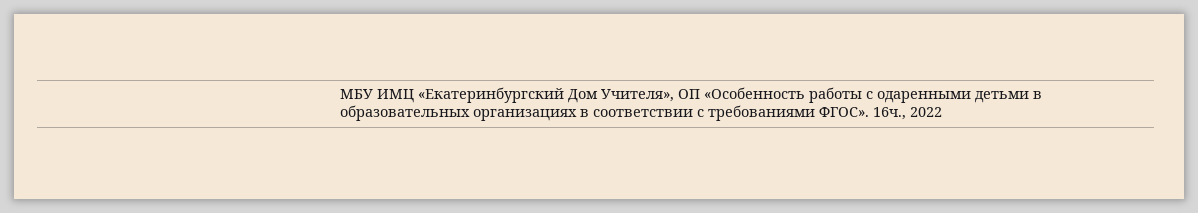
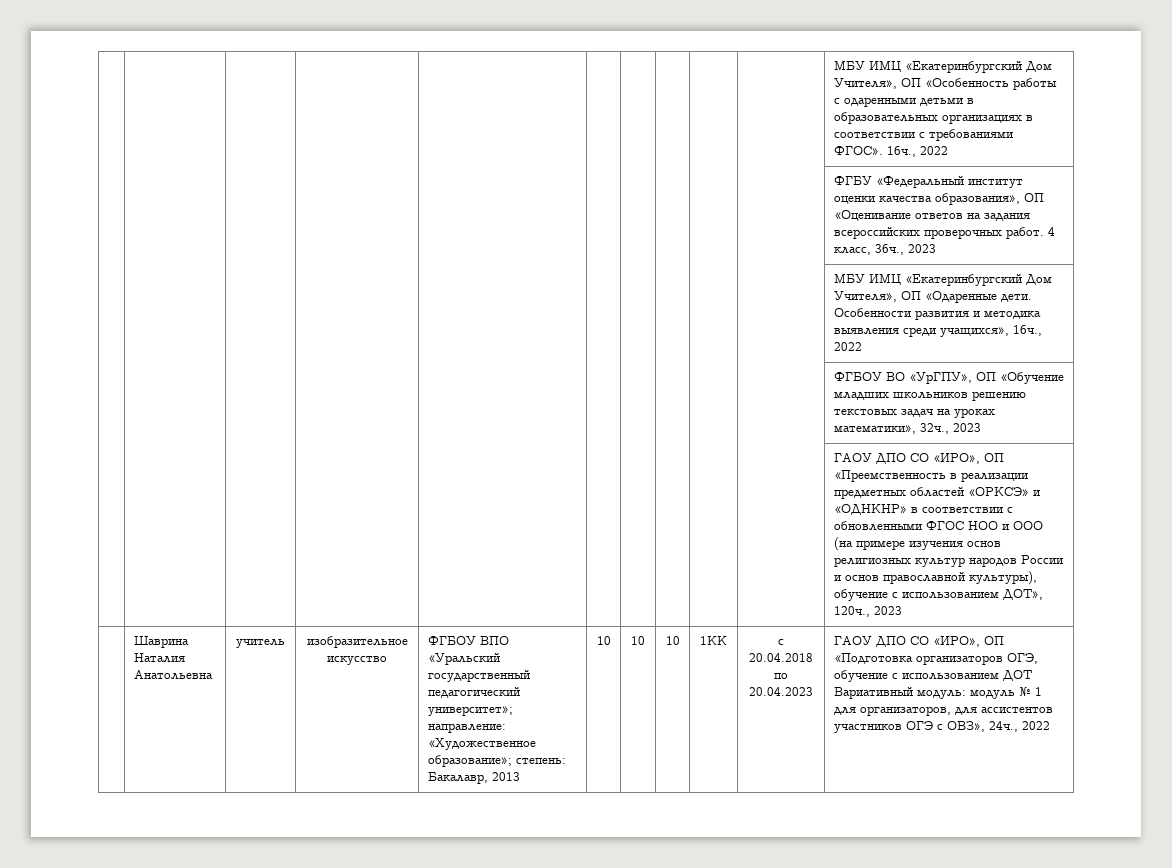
(943, 112) none -> [833,176,1023,188] [833,193,1044,205] [833,210,1030,221] [833,227,1055,239] [833,244,936,255] [833,273,1052,286] [833,291,1032,303] [833,308,1041,320] [833,325,1042,337] [833,342,862,351] [833,372,1064,384] [833,391,1026,401] [833,408,995,418] [833,423,981,434] [833,453,1004,464] [833,470,1028,482] [833,487,1040,499] [833,504,1013,515] [833,521,1043,531] [833,537,1001,551] [833,555,1063,567] [833,571,1037,585] [833,589,1043,601] [833,606,902,617] [133,636,189,648] [133,653,185,663] [133,670,213,680] [236,639,285,648] [306,636,408,648] [327,656,387,665] [427,636,509,645] [427,653,500,665] [427,670,530,682] [427,687,520,698] [427,706,513,716] [427,723,506,733] [427,738,536,750] [427,755,566,767] [427,772,520,784] [596,636,611,645] [631,636,645,645] [665,636,680,645] [700,636,727,645] [778,639,784,645] [749,653,813,662] [774,673,788,679] [749,687,813,696] [833,636,1004,647] [833,653,1038,665] [833,670,1032,682] [833,687,1042,699] [833,706,1053,716] [833,721,1050,733] // | | | | | | | | | | ФГБУ «Федеральный институт оценки качества образования», ОП «Оценивание ответов на задания всероссийских проверочных работ. 4 класс, 36ч., 2023 // | | | | | | | | | | МБУ ИМЦ «Екатеринбургский Дом Учителя», ОП «Одаренные дети. Особенности развития и методика выявления среди учащихся», 16ч., 2022 // | | | | | | | | | | ФГБОУ ВО «УрГПУ», ОП «Обучение младших школьников решению текстовых задач на уроках математики», 32ч., 2023 // | | | | | | | | | | ГАОУ ДПО СО «ИРО», ОП «Преемственность в реализации предметных областей «ОРКСЭ» и «ОДНКНР» в соответствии с обновленными ФГОС НОО и ООО (на примере изучения основ религиозных культур народов России и основ православной культуры), обучение с использованием ДОТ», 120ч., 2023 // | Шаврина Наталия Анатольевна | учитель | изобразительное искусство | ФГБОУ ВПО «Уральский государственный педагогический университет»; направление: «Художественное образование»; степень: Бакалавр, 2013 | 10 | 10 | 10 | 1КК | с 20.04.2018 по 20.04.2023 | ГАОУ ДПО СО «ИРО», ОП «Подготовка организаторов ОГЭ, обучение с использованием ДОТ Вариативный модуль: модуль № 1 для организаторов, для ассистентов участников ОГЭ с ОВЗ», 24ч., 2022

